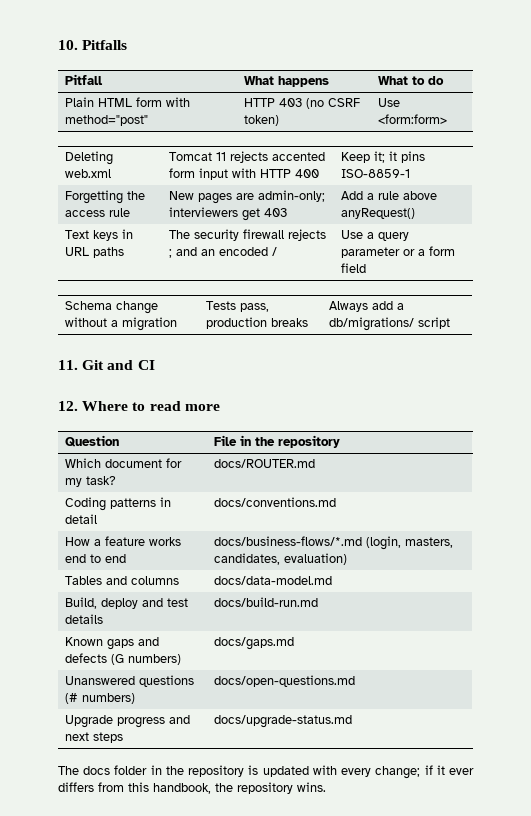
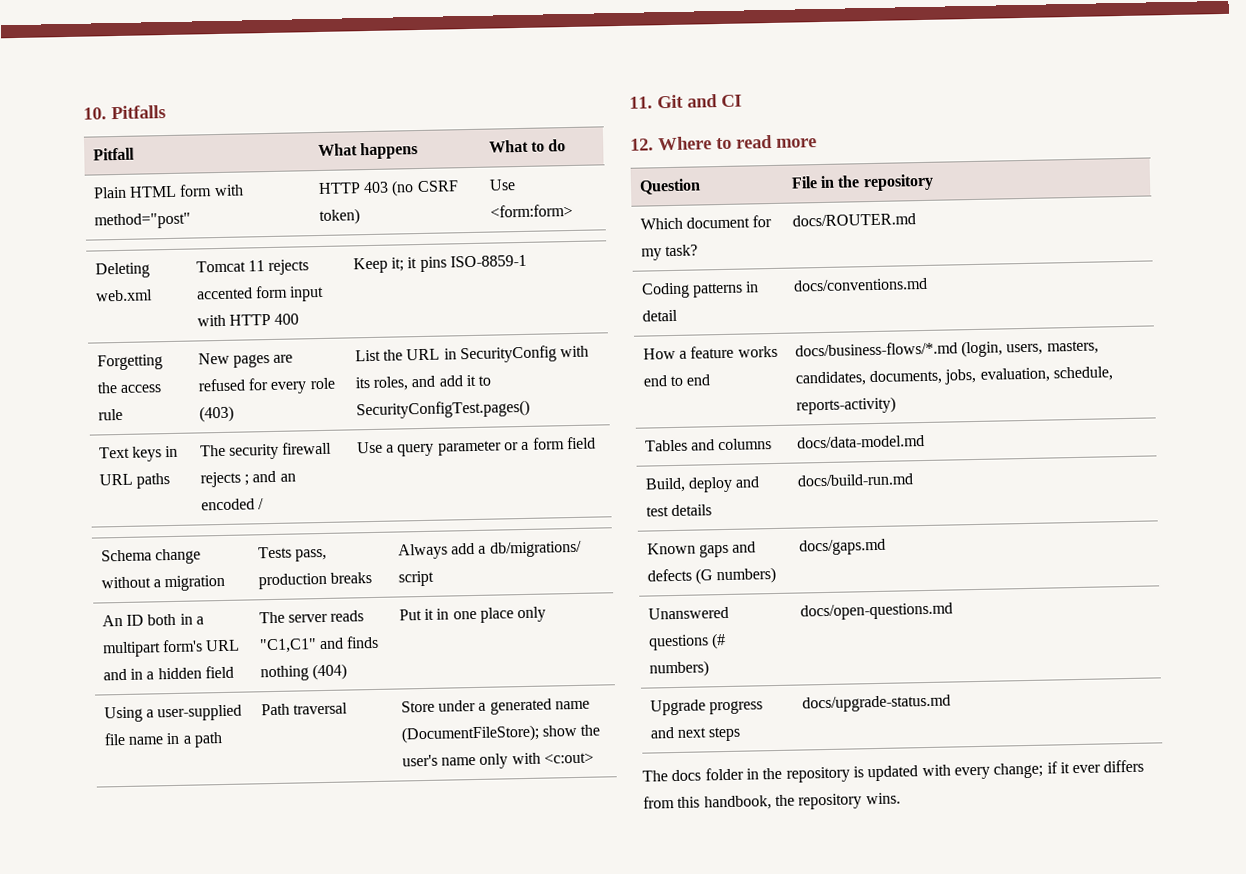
[258,190,326,202] [169,207,288,221] [341,191,438,200] [341,208,416,219] admin-only; interviewers get 403 | Add a rule above anyRequest() -> [197,377,335,394] [198,405,234,423] [354,345,590,364] [354,374,492,391] [355,399,530,420] refused for every role (403) | List the URL in SecurityConfig with its roles, and add it to SecurityConfigTest.pages()
(451, 323) none -> [101,613,205,627] [101,639,241,658] [102,665,235,681] [258,610,365,624] [258,635,380,654] [259,663,348,682] [398,606,547,623] [103,704,243,723] [103,732,224,748] [260,702,349,716] [400,698,591,715] [400,724,601,744] [401,752,595,769] // An ID both in a multipart form's URL and in a hidden field | The server reads "C1,C1" and finds nothing (404) | Put it in one place only // Using a user-supplied file name in a path | Path traversal | Store under a generated name (DocumentFileStore); show the user's name only with <c:out>
(402, 543) none -> [1006,343,1044,356] users,
[284,553,348,565] evaluation) -> [869,366,1114,386] [795,396,896,415] documents, jobs, evaluation, schedule, reports-activity)

